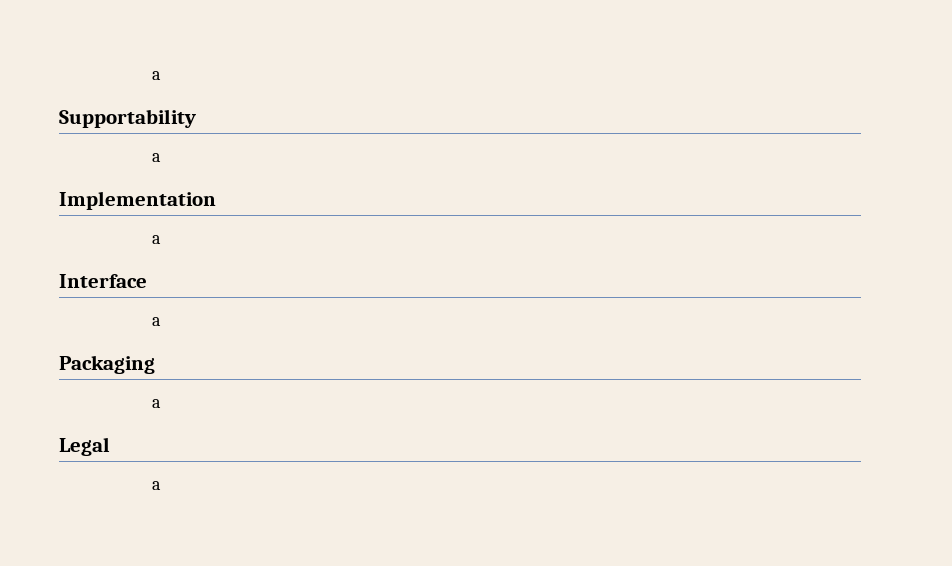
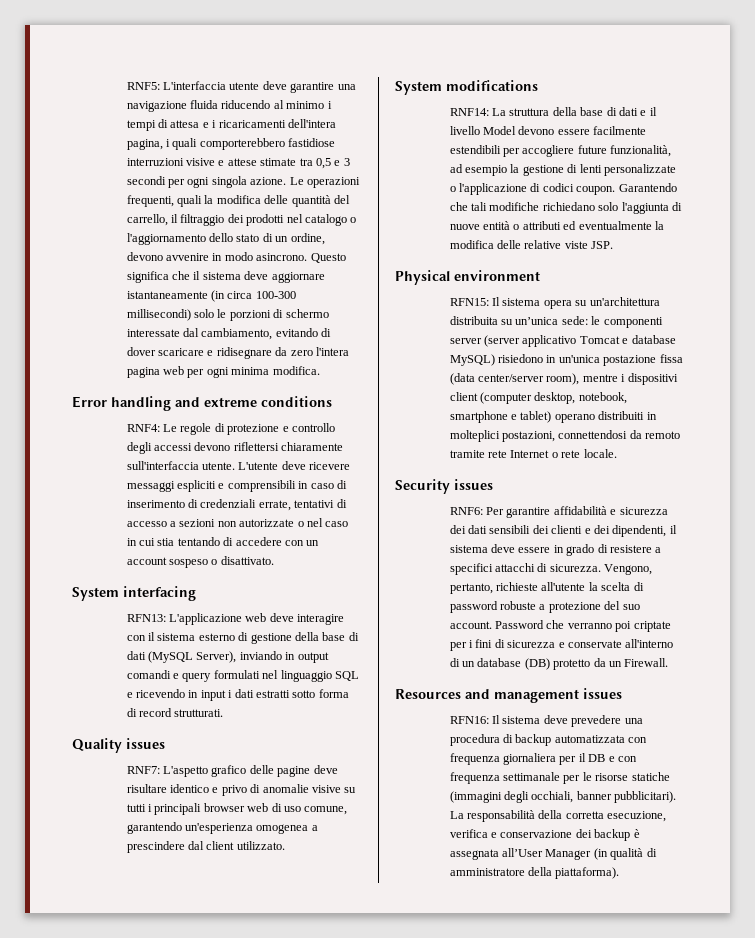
[152,71,162,80] [59,109,196,128] [152,153,162,162] [59,191,216,210] [152,235,162,244] [59,274,147,288] [152,317,162,326] [59,355,155,374] [152,399,162,408] [59,437,110,456] [152,481,162,490] a // Supportability // a // Implementation // a // Interface // a // Packaging // a // Legal // a -> [126,81,356,93] [126,100,332,112] [126,119,336,131] [126,138,336,150] [126,158,350,169] [126,176,360,188] [126,195,350,207] [126,214,357,226] [126,233,325,245] [126,252,346,263] [126,271,325,283] [126,290,296,302] [126,309,329,321] [126,328,332,340] [126,347,349,359] [126,366,320,378] [72,396,332,411] [126,423,335,435] [126,442,344,454] [126,461,351,470] [126,480,347,492] [126,499,347,511] [126,518,349,527] [126,537,320,546] [126,556,274,568] [72,586,196,601] [126,613,345,625] [126,632,359,644] [126,651,329,663] [126,670,359,682] [126,689,349,701] [126,708,224,717] [72,738,165,753] [126,765,338,777] [126,784,357,796] [126,803,348,815] [126,822,318,834] [126,841,285,853] [395,80,538,95] [449,107,657,116] [449,126,647,135] [449,145,672,157] [449,164,676,176] [449,183,677,195] [449,202,682,214] [449,221,664,230] [449,240,614,249] [395,270,540,285] [449,297,660,309] [449,316,663,328] [449,335,676,347] [449,354,683,366] [449,373,678,385] [449,392,627,404] [449,411,657,423] [449,430,681,442] [449,449,617,458] [395,479,493,494] [449,506,668,518] [449,525,677,537] [449,544,662,556] [449,563,653,575] [449,582,644,594] [449,601,640,613] [449,620,671,632] [449,639,674,651] [449,658,669,670] [395,688,622,703] [449,715,643,727] [449,734,648,746] [449,753,637,765] [449,772,670,784] [449,791,677,803] [449,810,667,822] [449,829,640,841] [449,848,657,860] [449,867,620,879] RNF5: L'interfaccia utente deve garantire una navigazione fluida riducendo al minimo i tempi di attesa e i ricaricamenti dell'intera pagina, i quali comporterebbero fastidiose interruzioni visive e attese stimate tra 0,5 e 3 secondi per ogni singola azione. Le operazioni frequenti, quali la modifica delle quantità del carrello, il filtraggio dei prodotti nel catalogo o l'aggiornamento dello stato di un ordine, devono avvenire in modo asincrono. Questo significa che il sistema deve aggiornare istantaneamente (in circa 100-300 millisecondi) solo le porzioni di schermo interessate dal cambiamento, evitando di dover scaricare e ridisegnare da zero l'intera pagina web per ogni minima modifica. // Error handling and extreme conditions // RNF4: Le regole di protezione e controllo degli accessi devono riflettersi chiaramente sull'interfaccia utente. L'utente deve ricevere messaggi espliciti e comprensibili in caso di inserimento di credenziali errate, tentativi di accesso a sezioni non autorizzate o nel caso in cui stia tentando di accedere con un account sospeso o disattivato. // System interfacing // RFN13: L'applicazione web deve interagire con il sistema esterno di gestione della base di dati (MySQL Server), inviando in output comandi e query formulati nel linguaggio SQL e ricevendo in input i dati estratti sotto forma di record strutturati. // Quality issues // RNF7: L'aspetto grafico delle pagine deve risultare identico e privo di anomalie visive su tutti i principali browser web di uso comune, garantendo un'esperienza omogenea a prescindere dal client utilizzato. // System modifications // RNF14: La struttura della base di dati e il livello Model devono essere facilmente estendibili per accogliere future funzionalità, ad esempio la gestione di lenti personalizzate o l'applicazione di codici coupon. Garantendo che tali modifiche richiedano solo l'aggiunta di nuove entità o attributi ed eventualmente la modifica delle relative viste JSP. // Physical environment // RFN15: Il sistema opera su un'architettura distribuita su un’unica sede: le componenti server (server applicativo Tomcat e database MySQL) risiedono in un'unica postazione fissa (data center/server room), mentre i dispositivi client (computer desktop, notebook, smartphone e tablet) operano distribuiti in molteplici postazioni, connettendosi da remoto tramite rete Internet o rete locale. // Security issues // RNF6: Per garantire affidabilità e sicurezza dei dati sensibili dei clienti e dei dipendenti, il sistema deve essere in grado di resistere a specifici attacchi di sicurezza. Vengono, pertanto, richieste all'utente la scelta di password robuste a protezione del suo account. Password che verranno poi criptate per i fini di sicurezza e conservate all'interno di un database (DB) protetto da un Firewall. // Resources and management issues // RFN16: Il sistema deve prevedere una procedura di backup automatizzata con frequenza giornaliera per il DB e con frequenza settimanale per le risorse statiche (immagini degli occhiali, banner pubblicitari). La responsabilità della corretta esecuzione, verifica e conservazione dei backup è assegnata all’User Manager (in qualità di amministratore della piattaforma).

